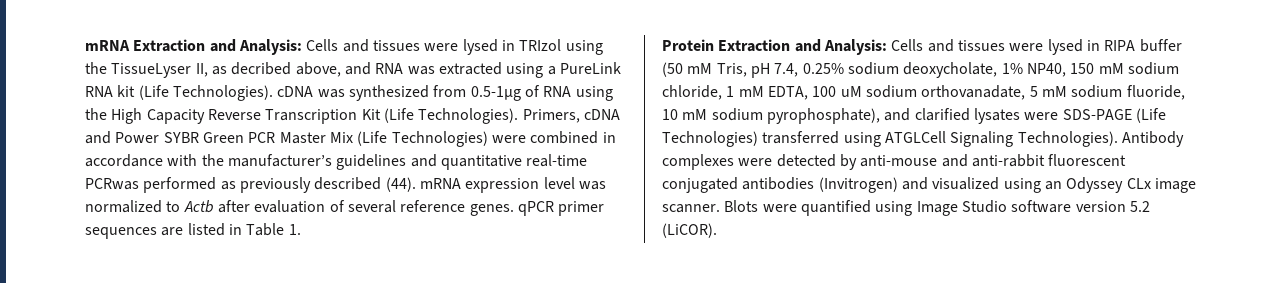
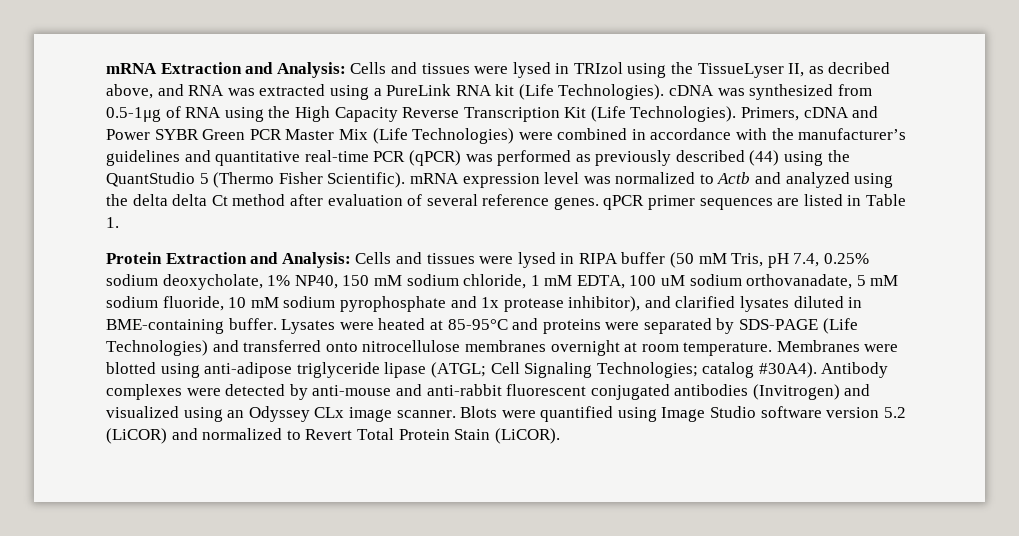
[85,178,139,190] PCRwas -> [373,150,493,166] PCR (qPCR) was
[385,177,416,192] (44). -> [749,150,850,166] [106,172,406,188] (44) using the QuantStudio 5 (Thermo Fisher Scientific).
(214, 206) none -> [755,172,894,188] [106,194,286,206] and analyzed using the delta delta Ct method
[766,108,1166,124] [662,131,1118,147] pyrophosphate), and clarified lysates were SDS-PAGE (Life Technologies) transferred using ATGLCell Signaling Technologies). -> [339,296,863,312] [106,318,858,334] [106,340,899,356] [106,362,817,378] pyrophosphate and 1x protease inhibitor), and clarified lysates diluted in BME-containing buffer. Lysates were heated at 85-95°C and proteins were separated by SDS-PAGE (Life Technologies) and transferred onto nitrocellulose membranes overnight at room temperature. Membranes were blotted using anti-adipose triglyceride lipase (ATGL; Cell Signaling Technologies; catalog #30A4).
(1150, 206) none -> [106,428,491,444] (LiCOR) and normalized to Revert Total Protein Stain

